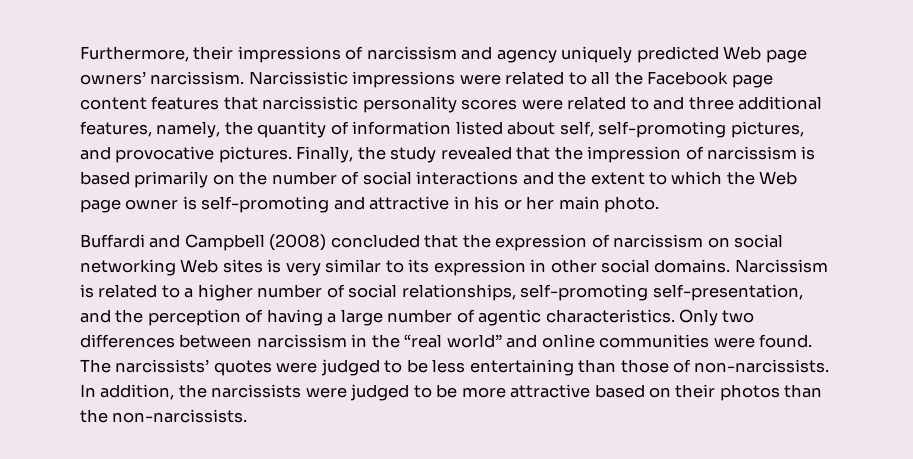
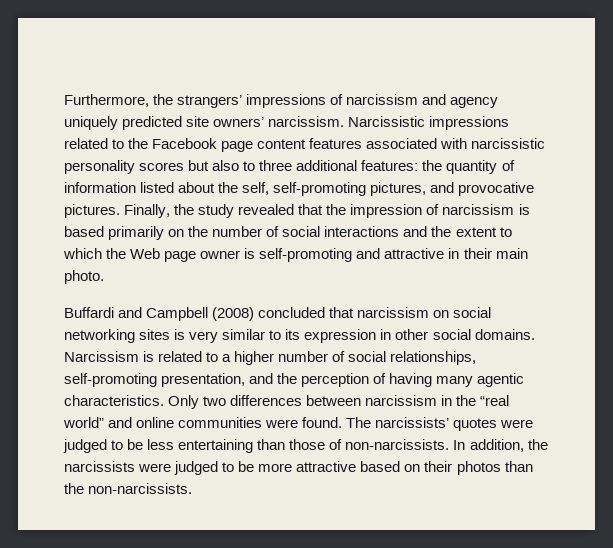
[193,46,234,60] their -> [153,94,243,108] the strangers’
[723,46,807,63] Web page -> [186,116,210,127] site
[459,71,611,85] were related to all -> [64,138,125,149] related to
[223,96,258,110] that -> [366,138,468,149] associated with
[521,96,823,110] [80,121,221,138] were related to and three additional features, namely, -> [188,160,419,171] but also to three additional features:
(556, 128) none -> [218,182,239,193] the
[474,196,555,210] his or her -> [463,248,492,259] their
[462,234,610,251] the expression of -> (355, 312) none
[180,259,219,273] Web -> (135, 336) none
[652,284,803,301] self-presentation, -> [161,373,246,387] presentation,
[327,309,475,326] a large number of -> [436,376,474,387] many

